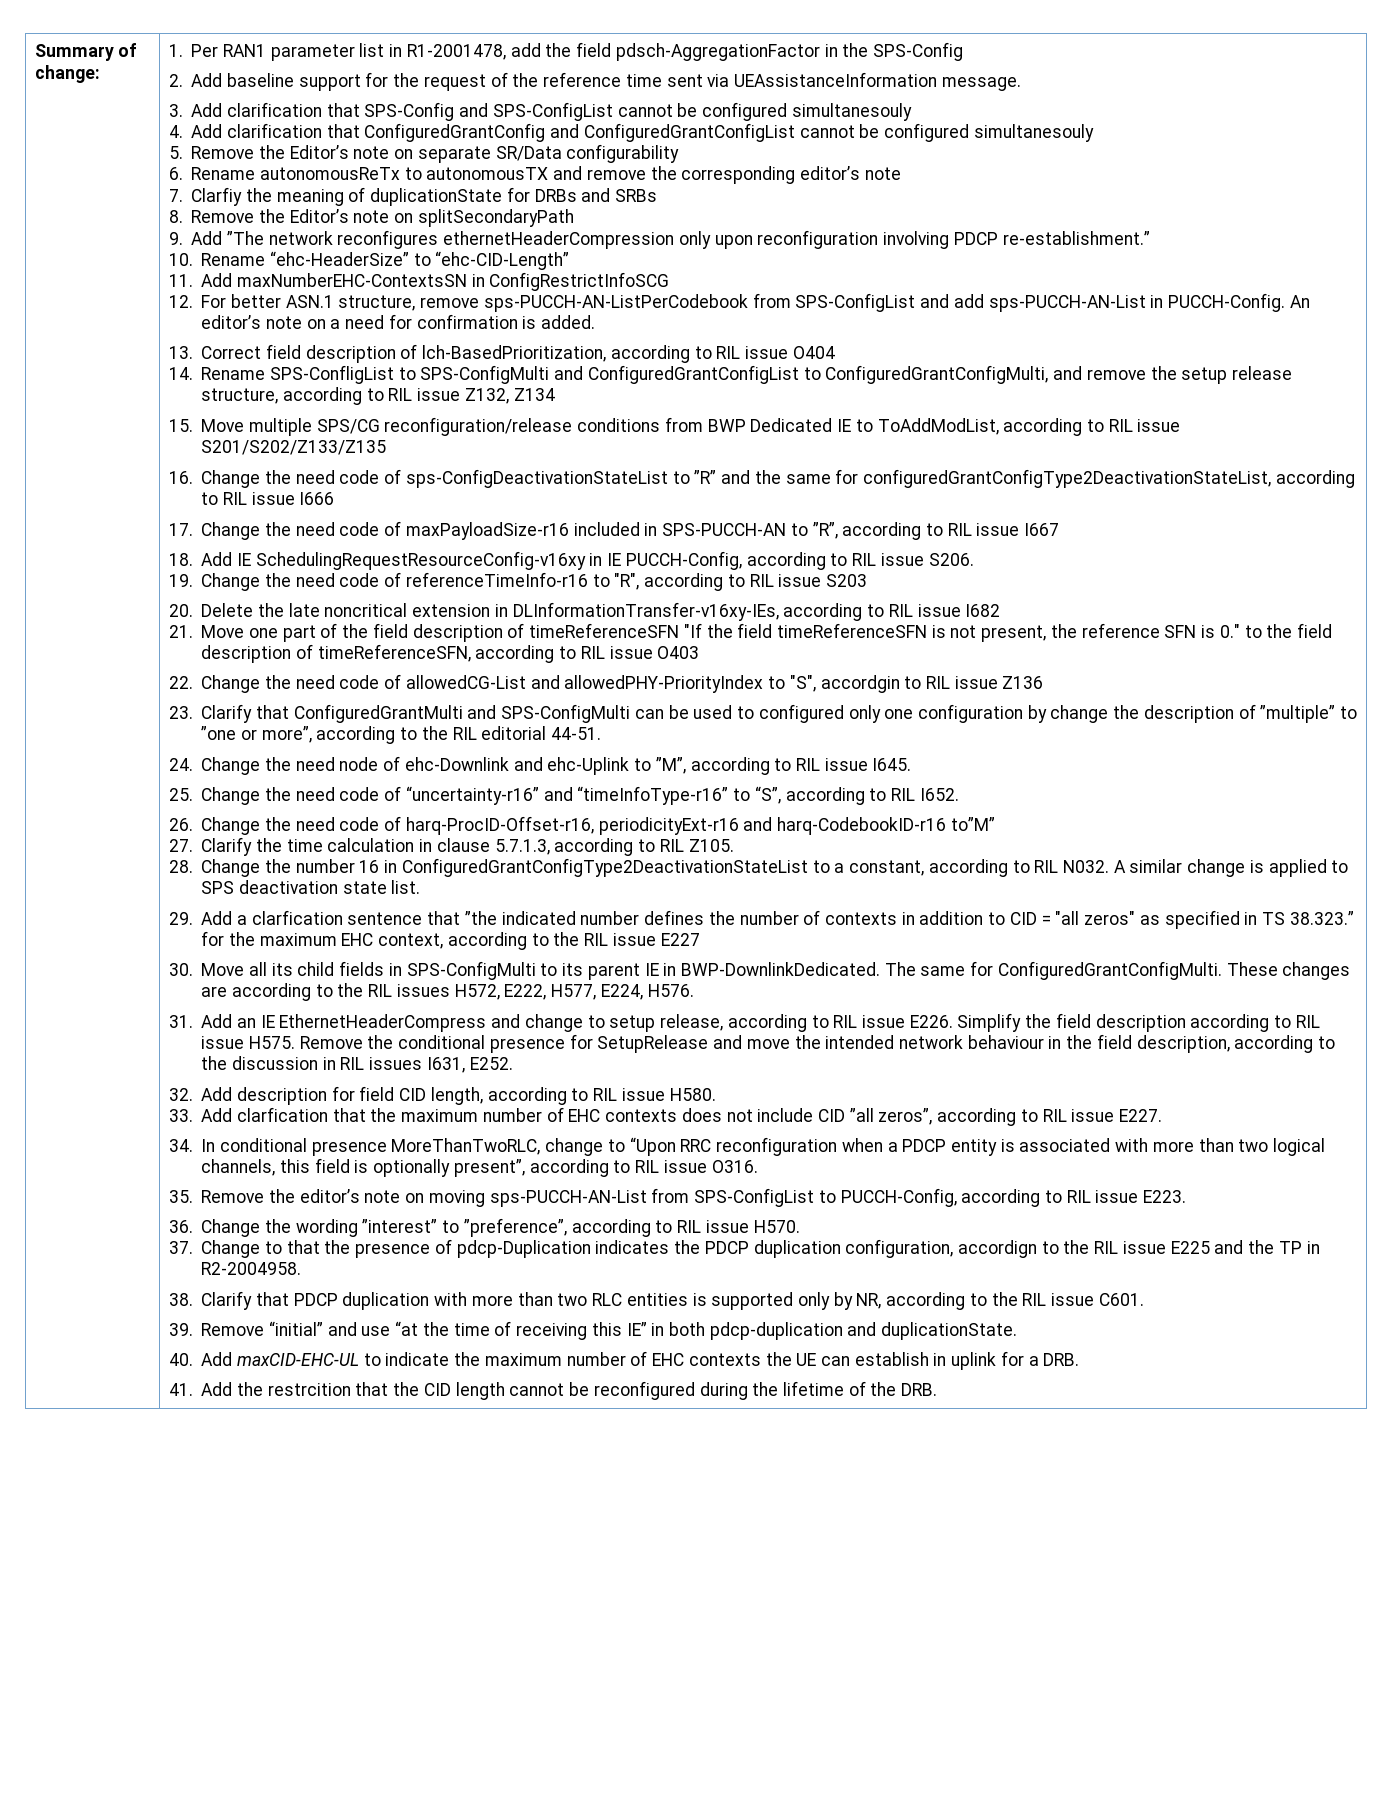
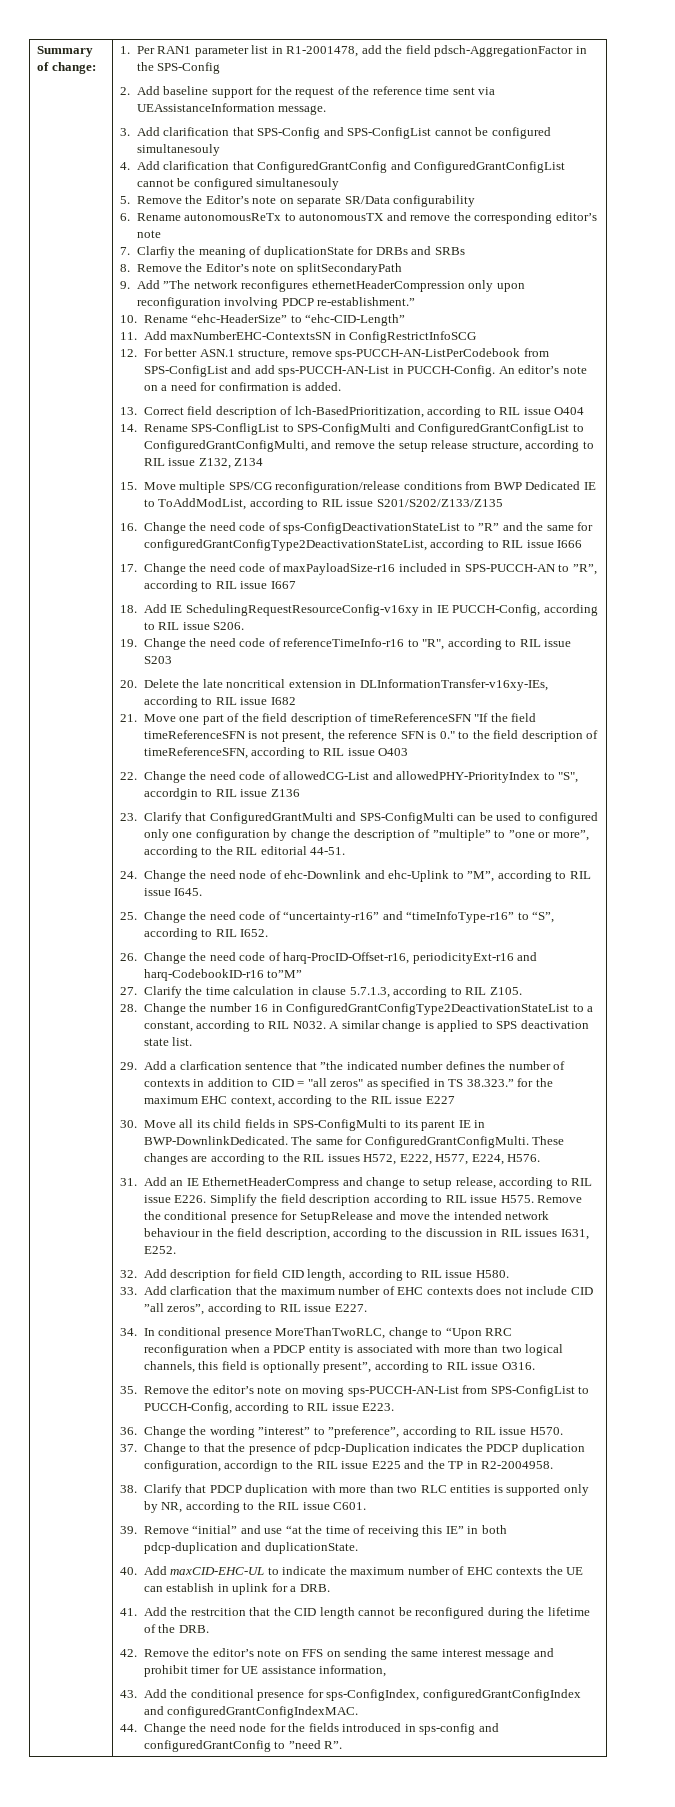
(938, 1389) none -> [120,1648,554,1660] [143,1665,387,1677] [120,1689,581,1701] [143,1706,359,1718] [120,1723,499,1735] [143,1740,343,1752] // 42. Remove the editor’s note on FFS on sending the same interest message and prohibit timer for UE assistance information, // 43. Add the conditional presence for sps-ConfigIndex, configuredGrantConfigIndex and configuredGrantConfigIndexMAC. // 44. Change the need node for the fields introduced in sps-config and configuredGrantConfig to ”need R”.

